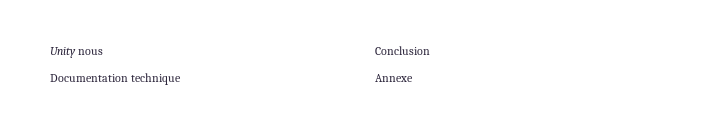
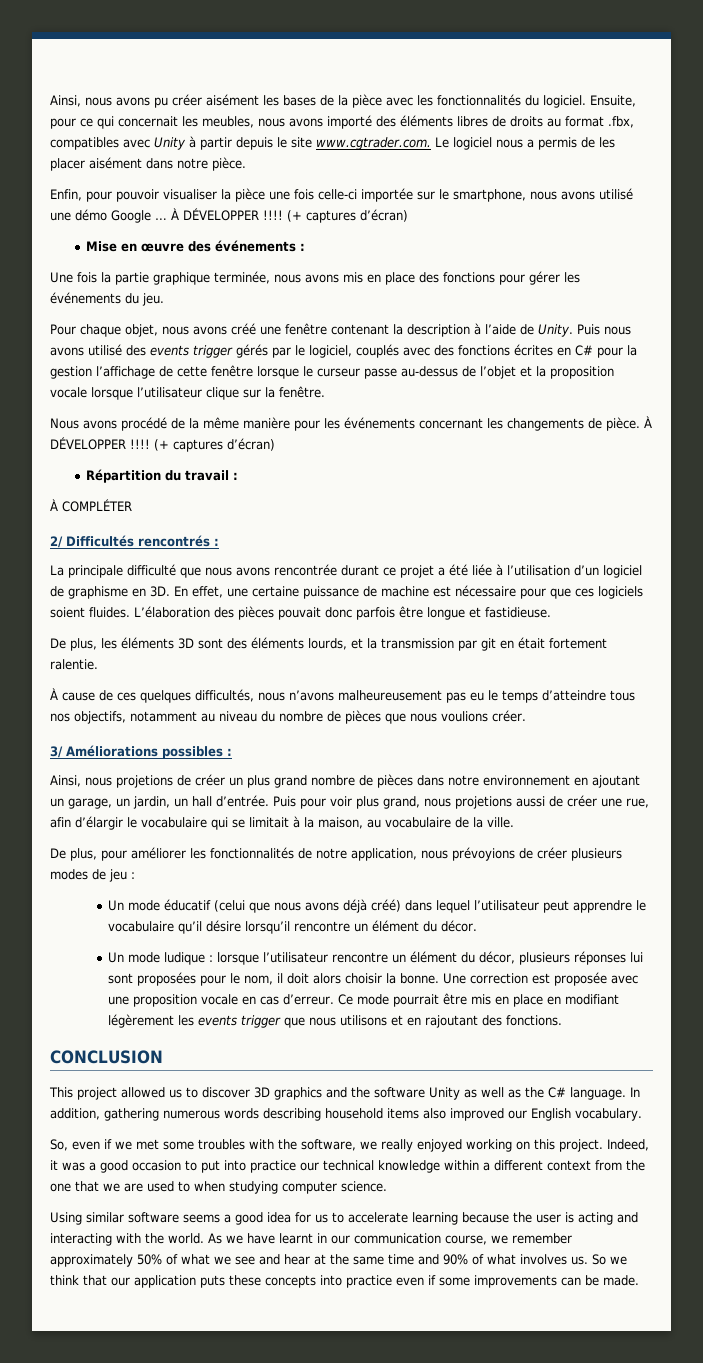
[50,47,104,58] [50,73,182,85] [375,46,430,55] [375,74,413,82] Unity nous // Documentation technique // Conclusion // Annexe -> [50,94,636,108] [50,115,634,129] [50,136,615,150] [50,157,246,171] [50,188,633,202] [50,208,408,223] [86,240,306,252] [50,271,580,285] [50,292,164,306] [50,323,631,337] [50,344,637,358] [50,365,614,379] [50,386,325,400] [50,416,652,431] [50,437,275,452] [86,469,239,483] [50,499,132,512] [50,535,219,548] [50,564,642,578] [50,585,643,599] [50,606,551,620] [50,637,607,651] [50,659,98,670] [50,688,635,703] [50,710,526,724] [50,745,232,759] [50,774,640,788] [50,795,649,809] [50,816,514,830] [50,847,622,861] [50,869,135,882] [108,899,647,913] [108,920,478,934] [108,951,644,965] [108,972,639,986] [108,993,620,1007] [108,1014,563,1028] [50,1050,163,1064] [49,1087,640,1100] [50,1108,642,1121] [50,1139,649,1152] [50,1160,645,1173] [50,1181,387,1194] [50,1212,638,1225] [50,1233,572,1246] [50,1254,627,1267] [50,1275,639,1288] Ainsi, nous avons pu créer aisément les bases de la pièce avec les fonctionnalités du logiciel. Ensuite, pour ce qui concernait les meubles, nous avons importé des éléments libres de droits au format .fbx, compatibles avec Unity à partir depuis le site www.cgtrader.com. Le logiciel nous a permis de les placer aisément dans notre pièce. // Enfin, pour pouvoir visualiser la pièce une fois celle-ci importée sur le smartphone, nous avons utilisé une démo Google … À DÉVELOPPER !!!! (+ captures d’écran) // Mise en œuvre des événements : // Une fois la partie graphique terminée, nous avons mis en place des fonctions pour gérer les événements du jeu. // Pour chaque objet, nous avons créé une fenêtre contenant la description à l’aide de Unity. Puis nous avons utilisé des events trigger gérés par le logiciel, couplés avec des fonctions écrites en C# pour la gestion l’affichage de cette fenêtre lorsque le curseur passe au-dessus de l’objet et la proposition vocale lorsque l’utilisateur clique sur la fenêtre. // Nous avons procédé de la même manière pour les événements concernant les changements de pièce. À DÉVELOPPER !!!! (+ captures d’écran) // Répartition du travail : // À COMPLÉTER // 2/ Difficultés rencontrés : // La principale difficulté que nous avons rencontrée durant ce projet a été liée à l’utilisation d’un logiciel de graphisme en 3D. En effet, une certaine puissance de machine est nécessaire pour que ces logiciels soient fluides. L’élaboration des pièces pouvait donc parfois être longue et fastidieuse. // De plus, les éléments 3D sont des éléments lourds, et la transmission par git en était fortement ralentie. // À cause de ces quelques difficultés, nous n’avons malheureusement pas eu le temps d’atteindre tous nos objectifs, notamment au niveau du nombre de pièces que nous voulions créer. // 3/ Améliorations possibles : // Ainsi, nous projetions de créer un plus grand nombre de pièces dans notre environnement en ajoutant un garage, un jardin, un hall d’entrée. Puis pour voir plus grand, nous projetions aussi de créer une rue, afin d’élargir le vocabulaire qui se limitait à la maison, au vocabulaire de la ville. // De plus, pour améliorer les fonctionnalités de notre application, nous prévoyions de créer plusieurs modes de jeu : // Un mode éducatif (celui que nous avons déjà créé) dans lequel l’utilisateur peut apprendre le vocabulaire qu’il désire lorsqu’il rencontre un élément du décor. // Un mode ludique : lorsque l’utilisateur rencontre un élément du décor, plusieurs réponses lui sont proposées pour le nom, il doit alors choisir la bonne. Une correction est proposée avec une proposition vocale en cas d’erreur. Ce mode pourrait être mis en place en modifiant légèrement les events trigger que nous utilisons et en rajoutant des fonctions. // CONCLUSION // This project allowed us to discover 3D graphics and the software Unity as well as the C# language. In addition, gathering numerous words describing household items also improved our English vocabulary. // So, even if we met some troubles with the software, we really enjoyed working on this project. Indeed, it was a good occasion to put into practice our technical knowledge within a different context from the one that we are used to when studying computer science. // Using similar software seems a good idea for us to accelerate learning because the user is acting and interacting with the world. As we have learnt in our communication course, we remember approximately 50% of what we see and hear at the same time and 90% of what involves us. So we think that our application puts these concepts into practice even if some improvements can be made.

